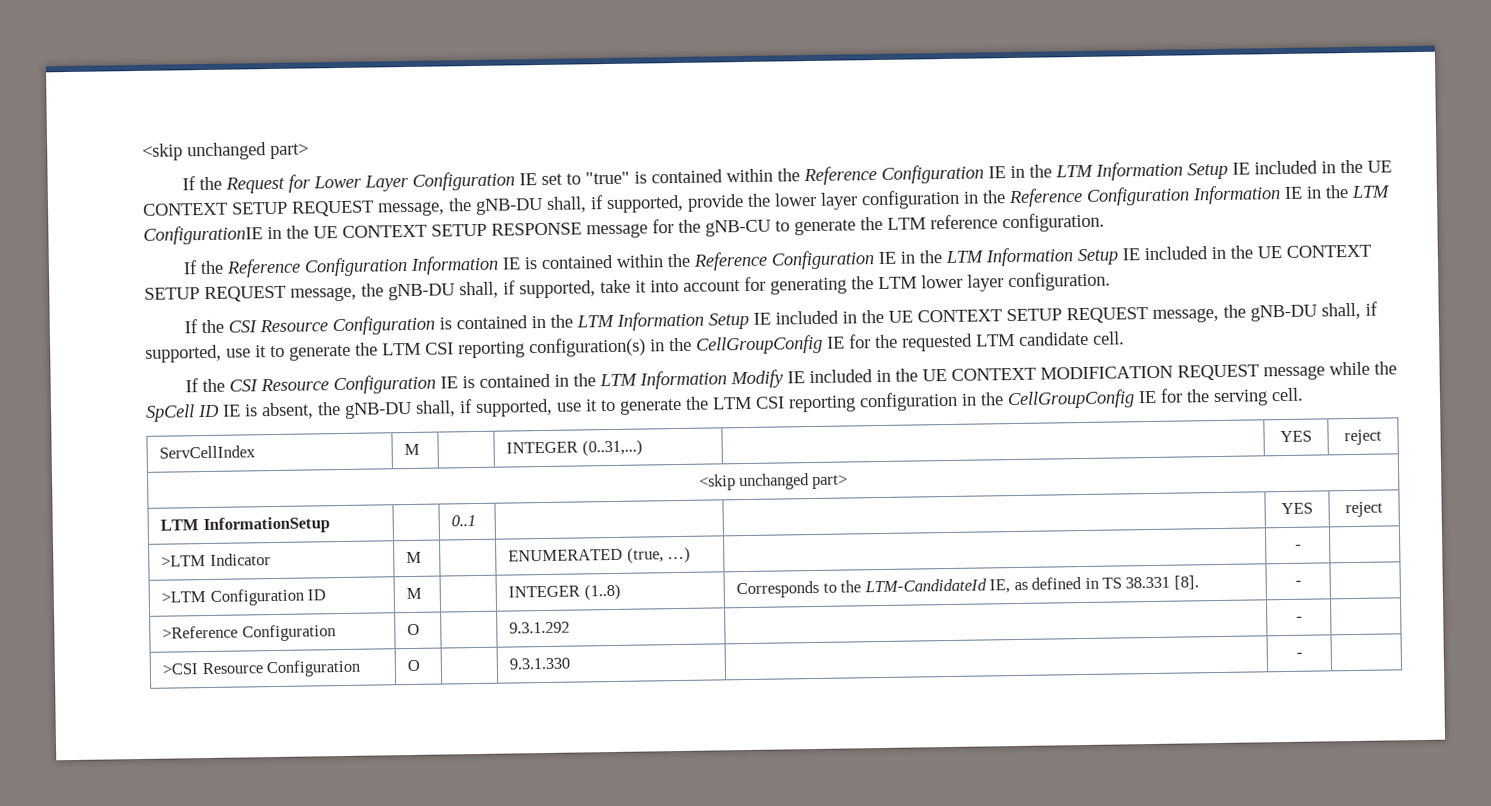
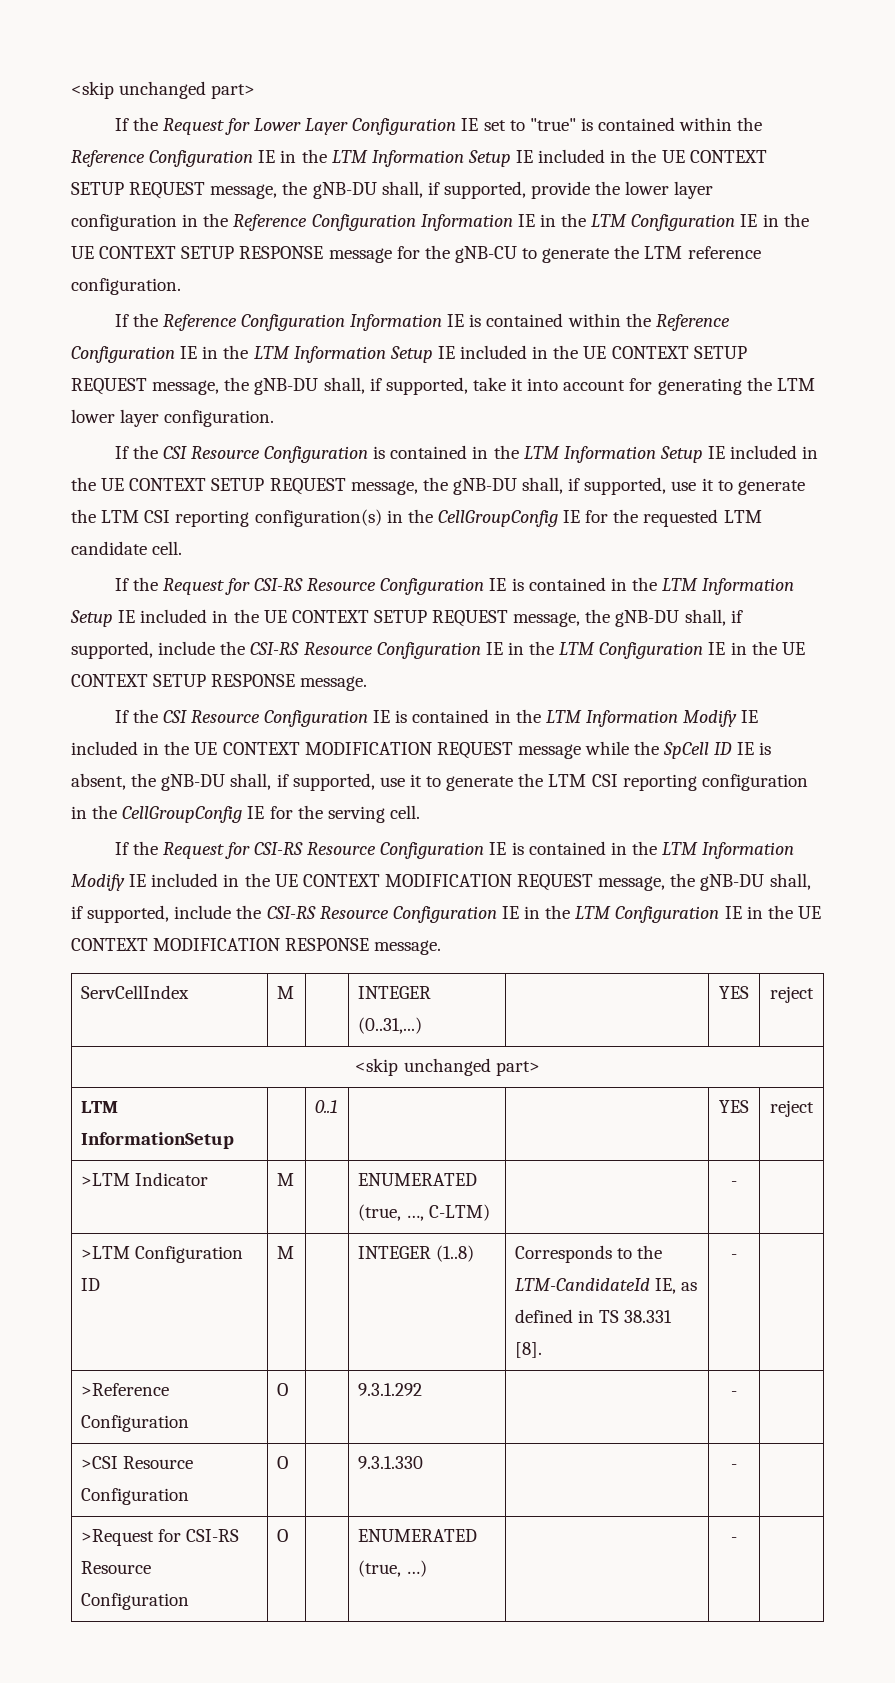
[143,225,263,245] ConfigurationIE -> [631,214,758,231] Configuration IE
(1125, 338) none -> [114,577,795,595] [70,609,743,627] [71,641,805,659] [71,674,368,691] // If the Request for CSI-RS Resource Configuration IE is contained in the LTM Information Setup IE included in the UE CONTEXT SETUP REQUEST message, the gNB-DU shall, if supported, include the CSI-RS Resource Configuration IE in the LTM Configuration IE in the UE CONTEXT SETUP RESPONSE message.
(1304, 394) none -> [114,841,795,859] [71,873,811,891] [71,905,821,923] [71,938,442,955] // If the Request for CSI-RS Resource Configuration IE is contained in the LTM Information Modify IE included in the UE CONTEXT MODIFICATION REQUEST message, the gNB-DU shall, if supported, include the CSI-RS Resource Configuration IE in the LTM Configuration IE in the UE CONTEXT MODIFICATION RESPONSE message.
[667,546,692,564] …) -> [406,1204,491,1221] …, C-LTM)
(1303, 655) none -> [80,1529,240,1546] [80,1561,151,1574] [80,1593,189,1610] [276,1529,288,1542] [357,1529,477,1542] [357,1560,428,1577] [731,1537,737,1542] // >Request for CSI-RS Resource Configuration | O | | ENUMERATED (true, …) | | - |

